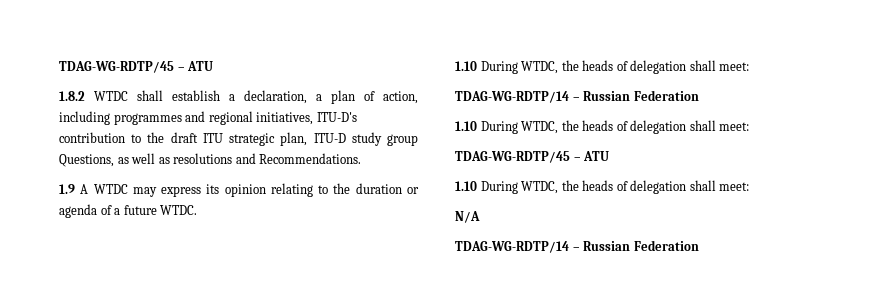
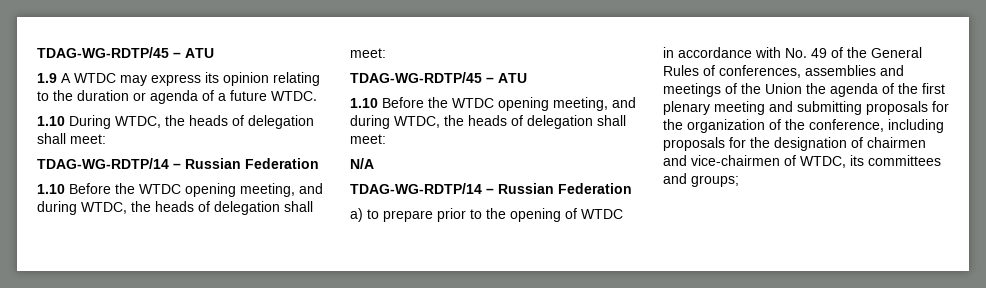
[59,61,214,73] [59,90,418,104] [59,111,357,125] [59,132,419,146] [59,153,362,167] TDAG-WG-RDTP/45 – ATU // 1.8.2 WTDC shall establish a declaration, a plan of action, including programmes and regional initiatives, ITU-D's contribution to the draft ITU strategic plan, ITU-D study group Questions, as well as resolutions and Recommendations. -> [37,47,214,58] TDAG-WG-RDTP/45 – ATU
[480,121,518,134] During -> [69,183,323,197] [37,201,77,215] Before the WTDC opening meeting, and during
[480,181,518,194] During -> [382,97,636,111] [350,115,390,129] Before the WTDC opening meeting, and during
(699, 245) none -> [350,208,623,222] [663,47,922,58] [663,65,904,78] [663,83,945,97] [663,101,949,115] [663,119,944,133] [663,137,926,151] [663,155,941,168] [663,173,739,187] // а) to prepare prior to the opening of WTDC in accordance with No. 49 of the General Rules of conferences, assemblies and meetings of the Union the agenda of the first plenary meeting and submitting proposals for the organization of the conference, including proposals for the designation of chairmen and vice-chairmen of WTDC, its committees and groups;

